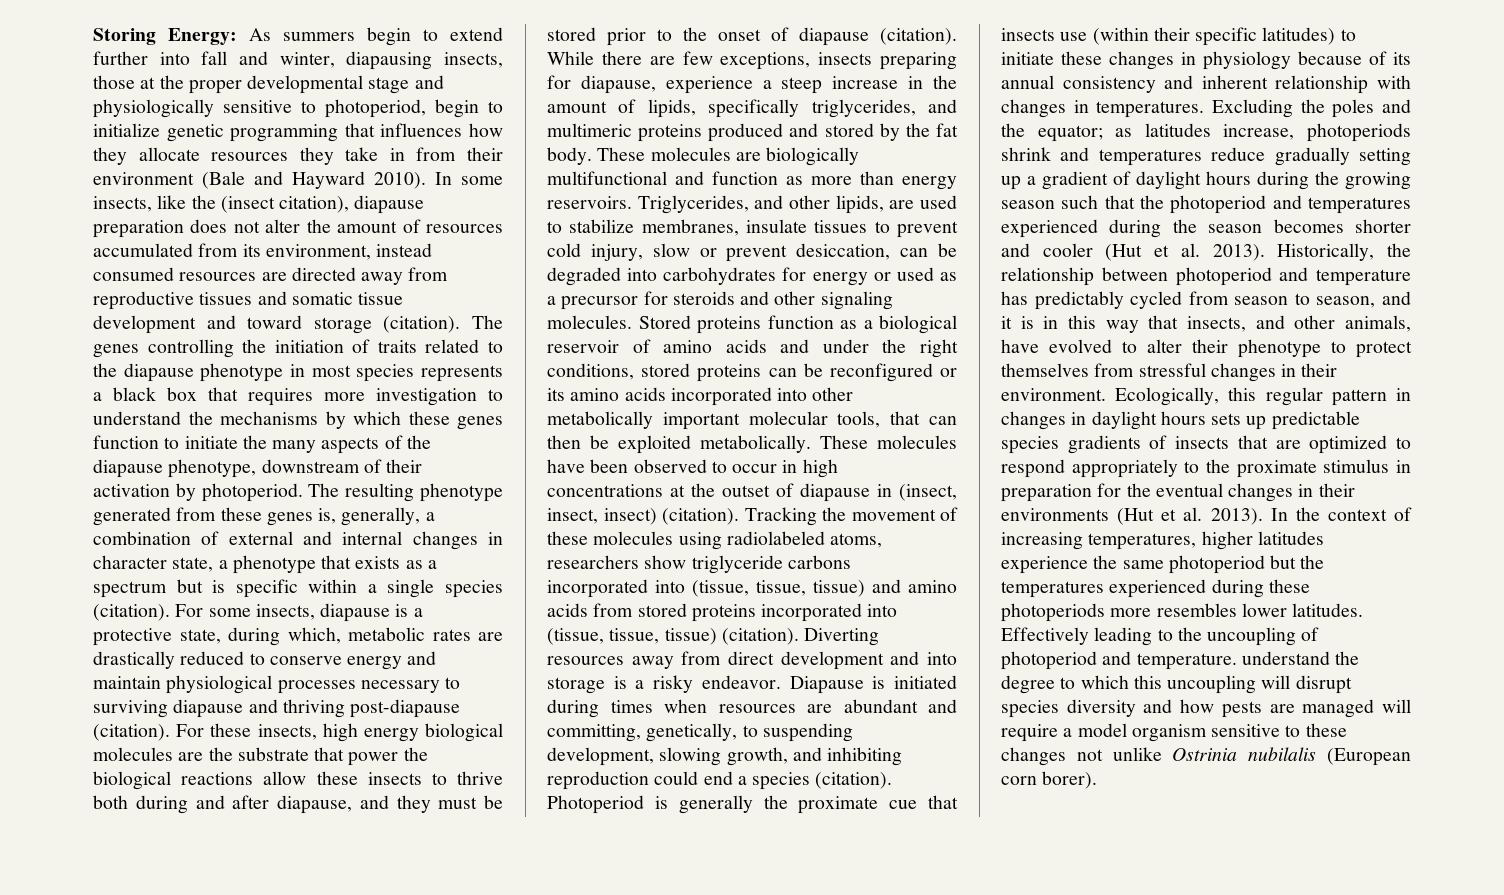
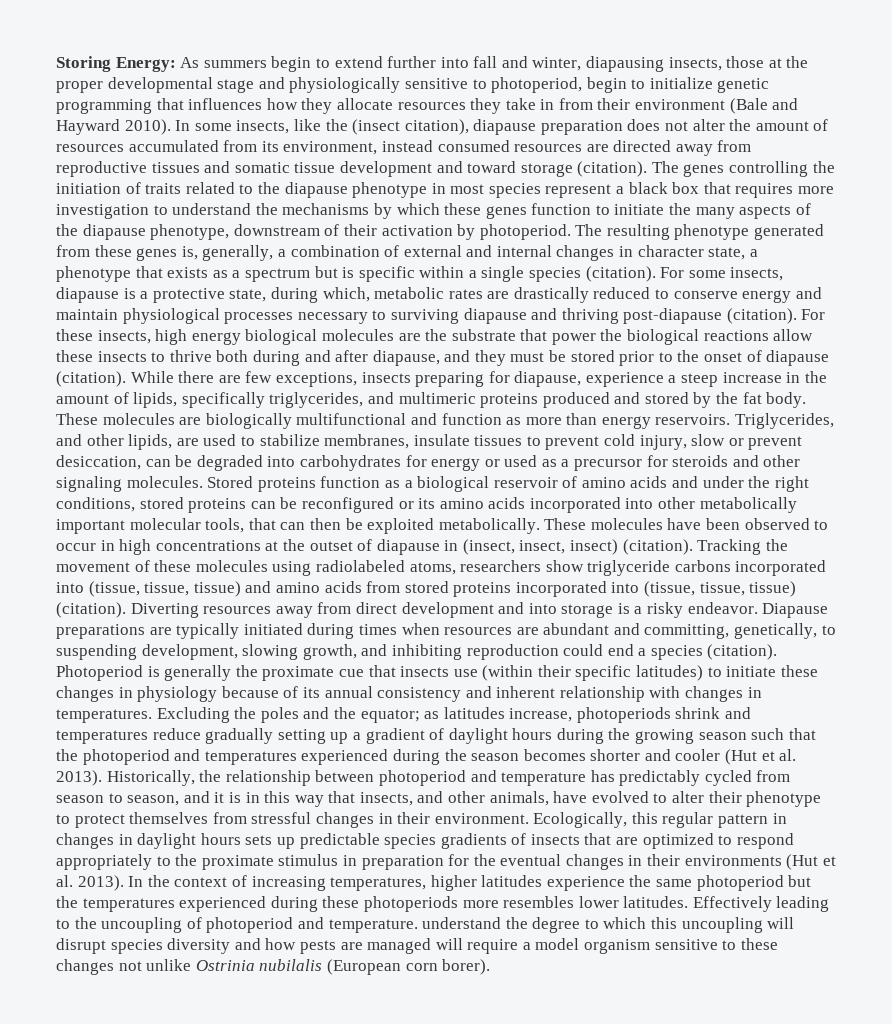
[421,365,503,382] represents -> [545,184,612,198] represent
[872,676,886,689] is -> [56,623,240,639] preparations are typically

